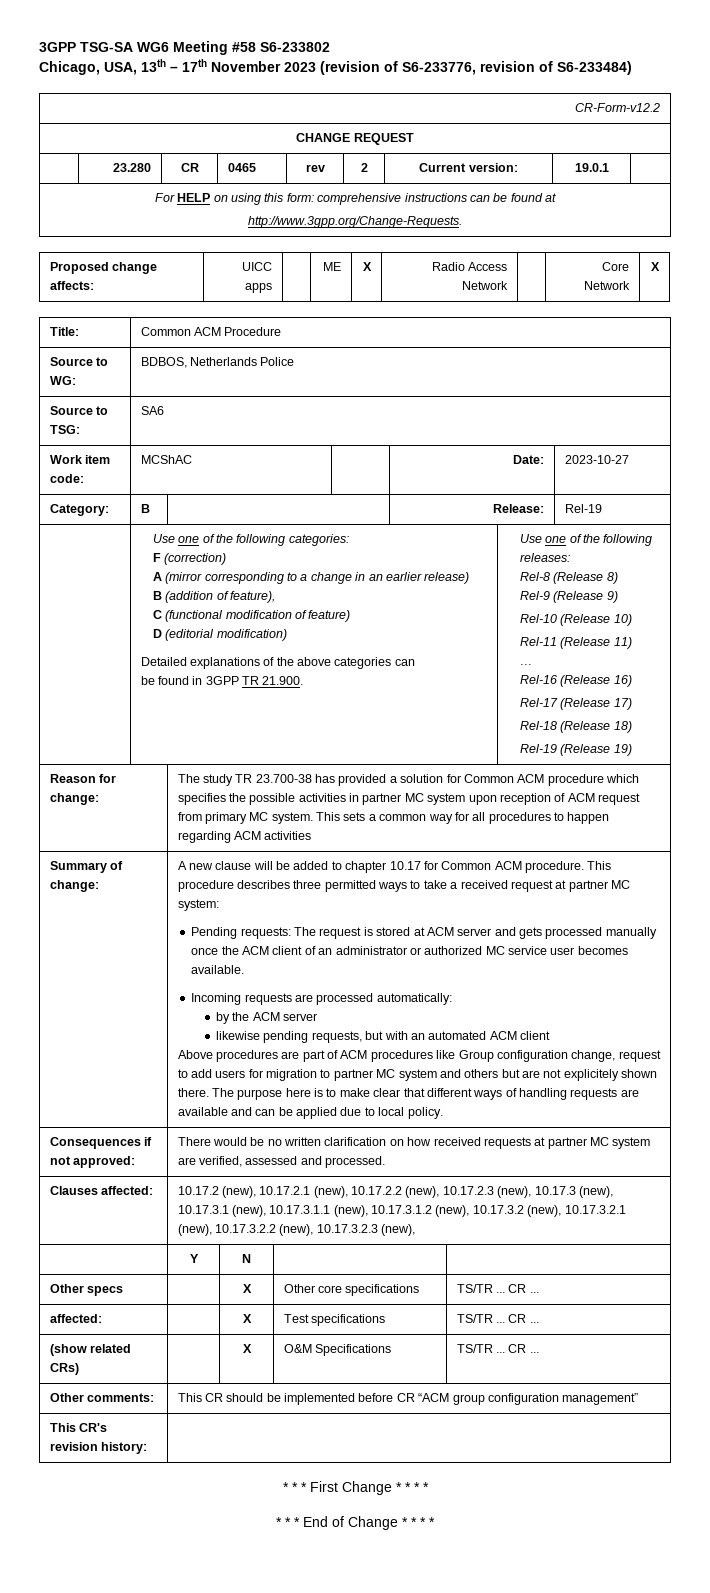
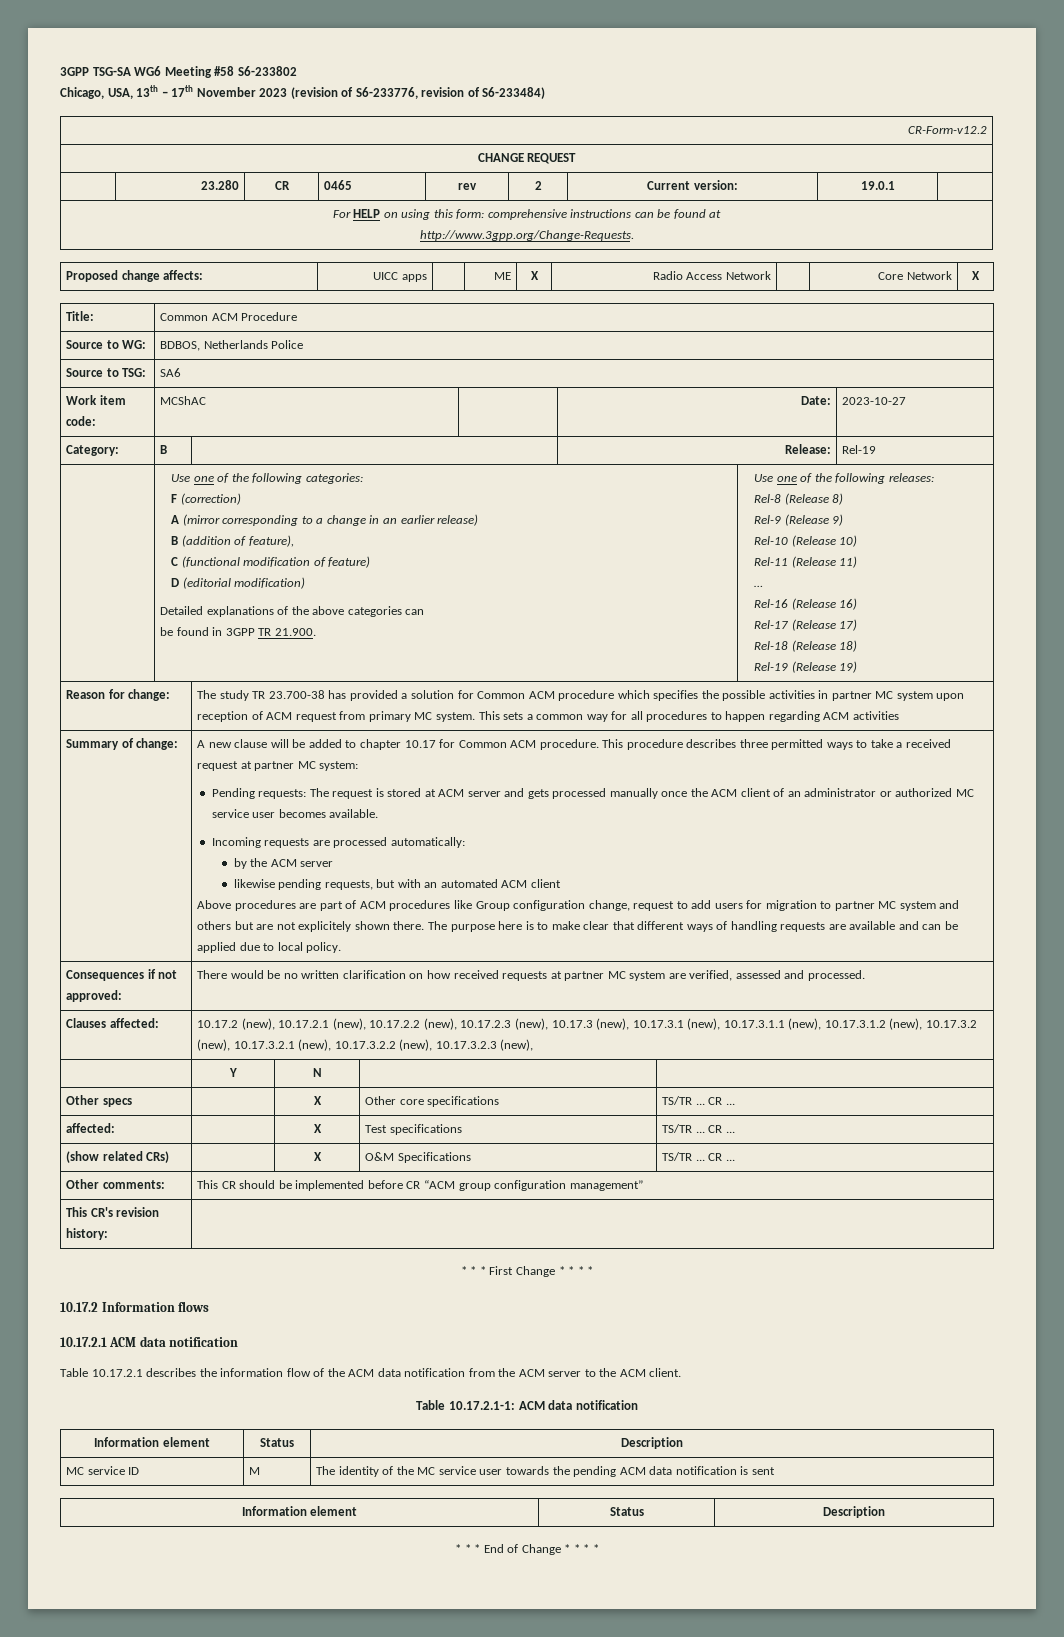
(429, 1487) none -> [60,1301,210,1312] [60,1336,239,1347] [60,1368,682,1377] [416,1400,638,1410] [94,1437,210,1447] [260,1438,294,1447] [621,1437,683,1449] [66,1466,140,1475] [249,1467,261,1475] [316,1466,775,1477] [241,1506,358,1516] [609,1507,644,1516] [823,1506,885,1518] // 10.17.2 Information flows // 10.17.2.1 ACM data notification // Table 10.17.2.1 describes the information flow of the ACM data notification from the ACM server to the ACM client. // Table 10.17.2.1-1: ACM data notification // Information element | Status | Description // MC service ID | M | The identity of the MC service user towards the pending ACM data notification is sent // Information element | Status | Description

